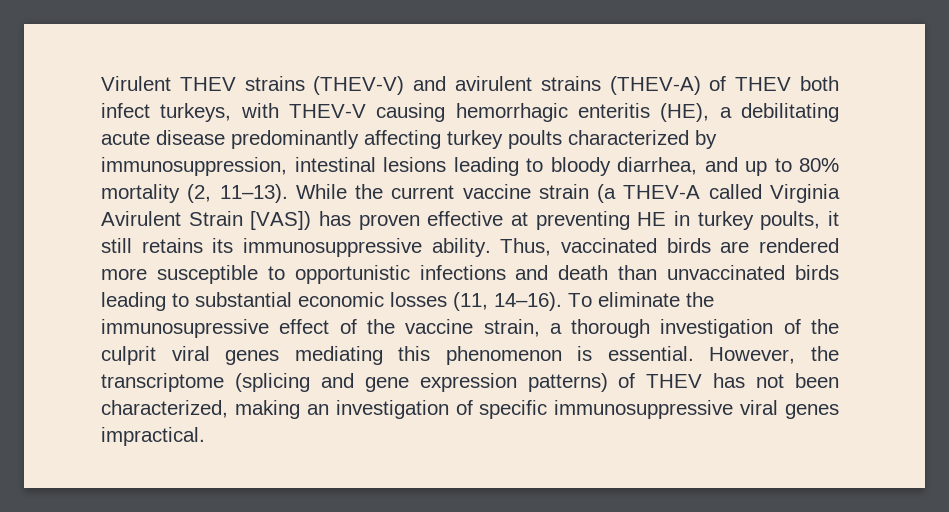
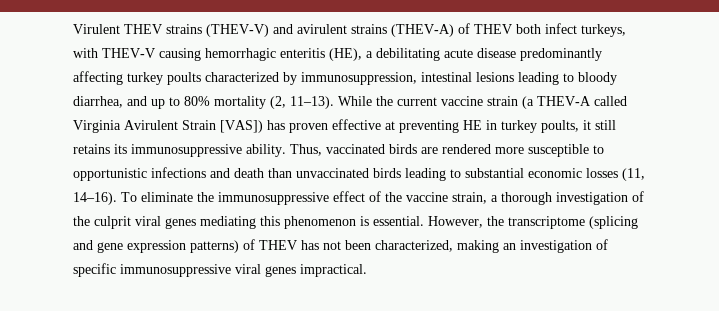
[101,319,269,338] immunosupressive -> [218,192,329,205] immunosuppressive

